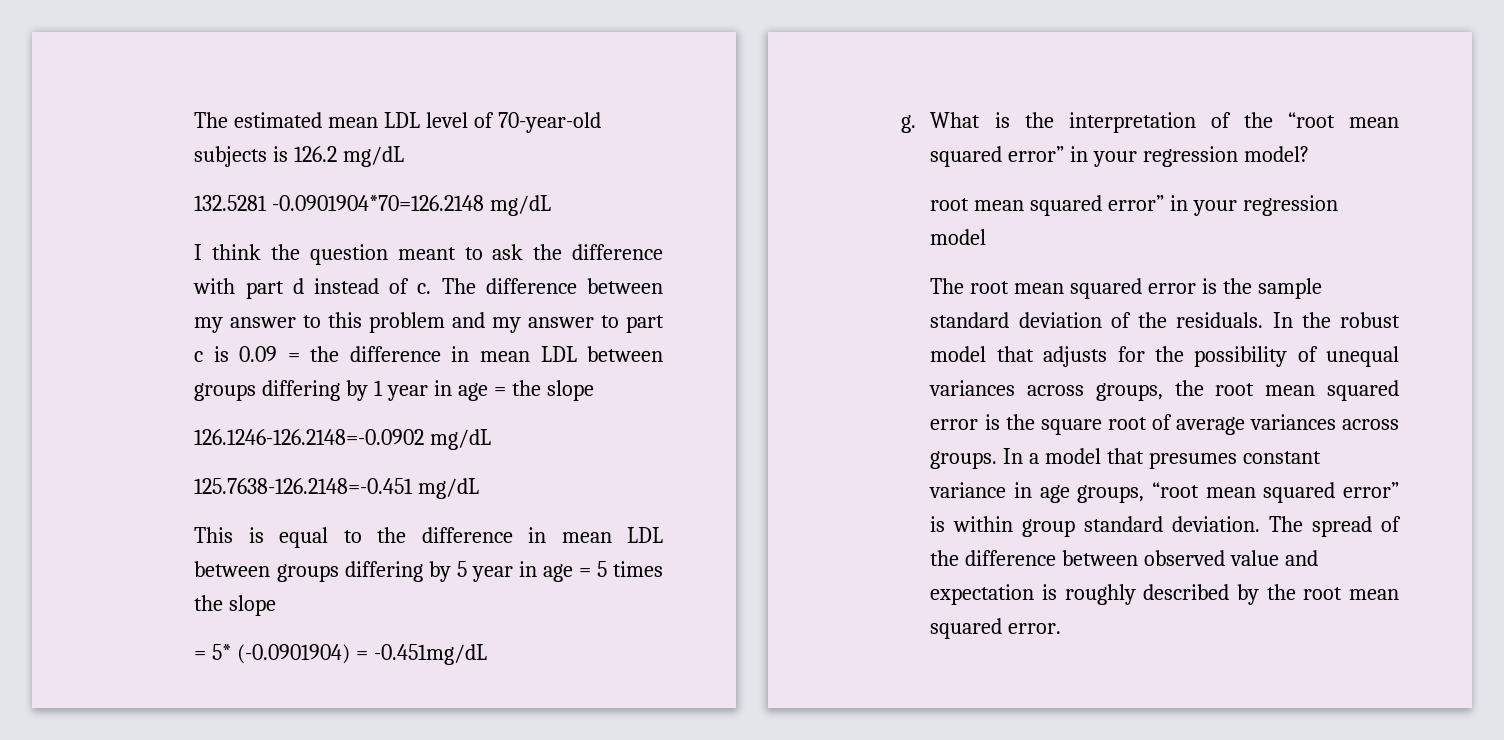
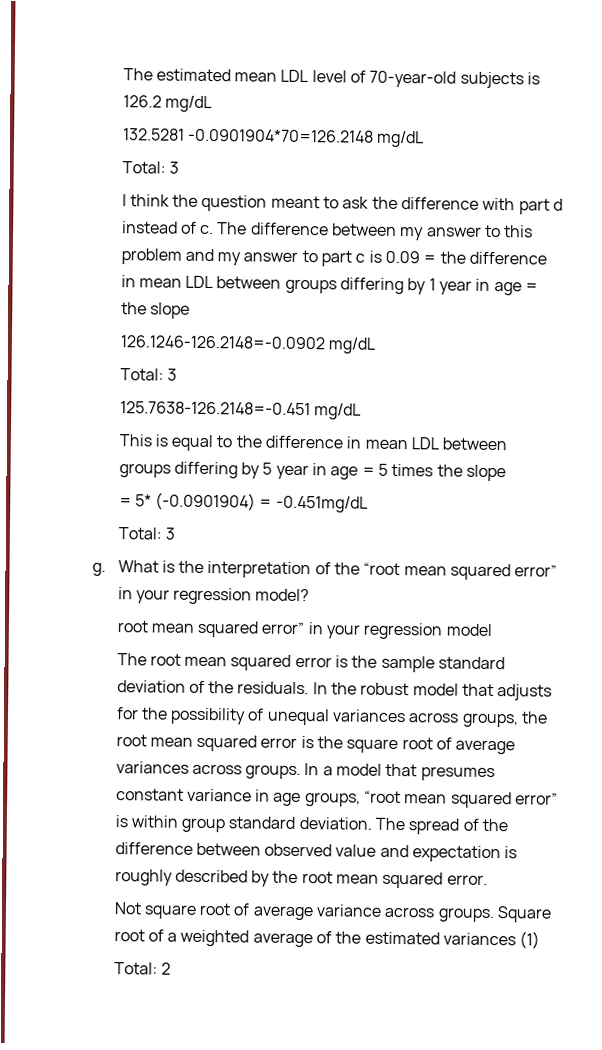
(552, 205) none -> [121,161,179,174] // Total: 3
(492, 439) none -> [119,368,177,381] // Total: 3
(488, 654) none -> [117,527,175,540] // Total: 3
(1062, 628) none -> [113,902,553,923] [113,929,541,949] [113,962,171,975] // Not square root of average variance across groups. Square root of a weighted average of the estimated variances (1) // Total: 2

